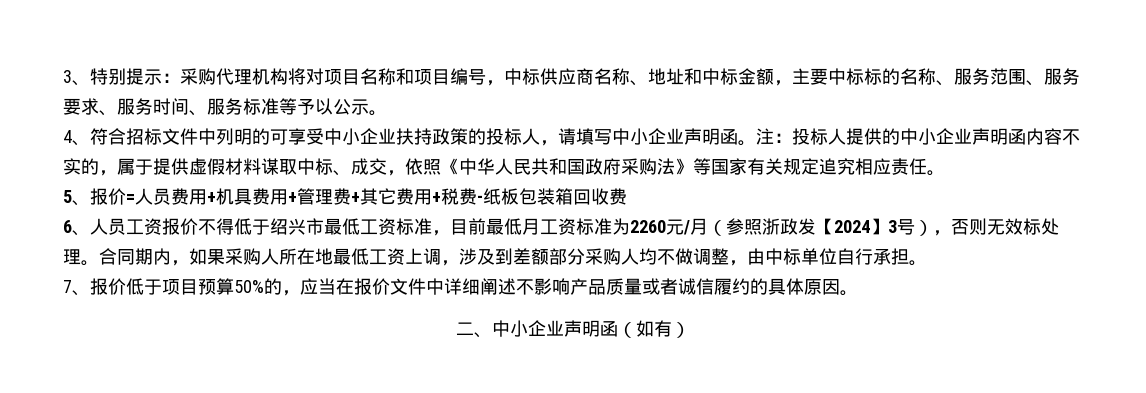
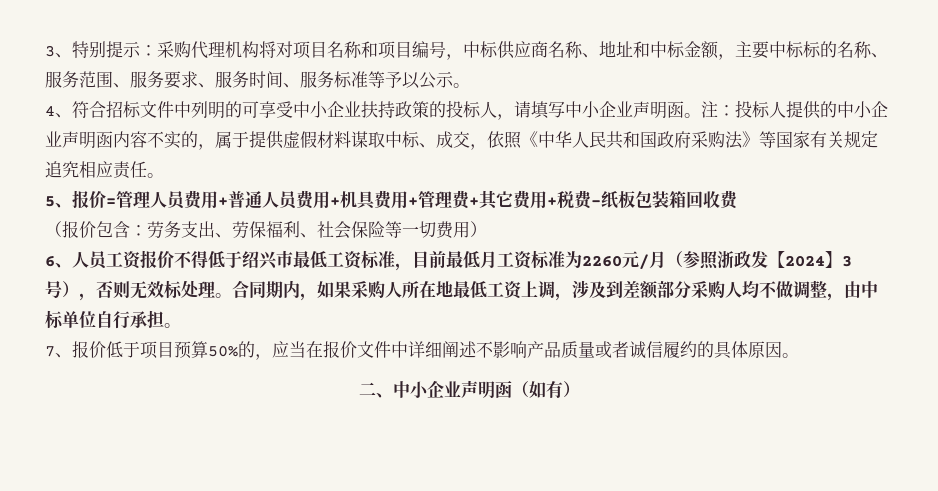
(135, 198) none -> [116,190,262,210] 管理人员费用+普通
(627, 196) none -> [45,221,487,239] // （报价包含：劳务支出、劳保福利、社会保险等一切费用）

